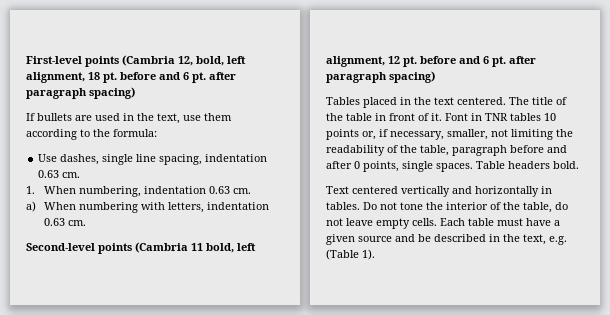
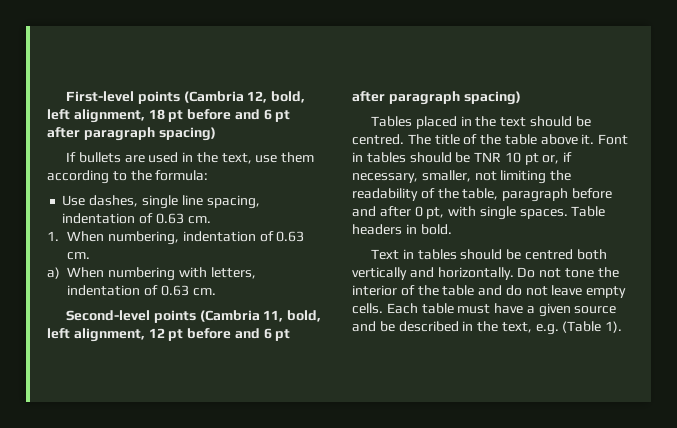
[103,72,206,83] pt. before and 6 pt. -> [168,109,291,122] pt before and 6 pt
(268, 158) none -> [139,213,154,224] of
(207, 190) none -> [259,231,274,242] of
(270, 206) none -> [144,285,159,296] of
[191,243,203,251] 11 -> [263,310,284,322] 11,
[403,56,506,67] pt. before and 6 pt. -> [168,328,291,341] pt before and 6 pt
[457,97,506,105] centered. -> [529,116,591,127] [352,134,404,145] should be centred.
[375,113,556,121] [326,129,359,140] in front of it. Font in TNR tables 10 points -> [540,134,629,145] [352,152,539,165] above it. Font in tables should be TNR 10 pt
[363,161,399,172] points, -> [426,206,477,219] pt, with
(550, 165) none -> [405,224,417,234] in
[352,186,552,197] [326,202,360,210] centered vertically and horizontally in tables. -> [402,249,607,260] [352,267,514,280] in tables should be centred both vertically and horizontally.
[523,202,552,213] table, -> [442,285,503,296] table and

